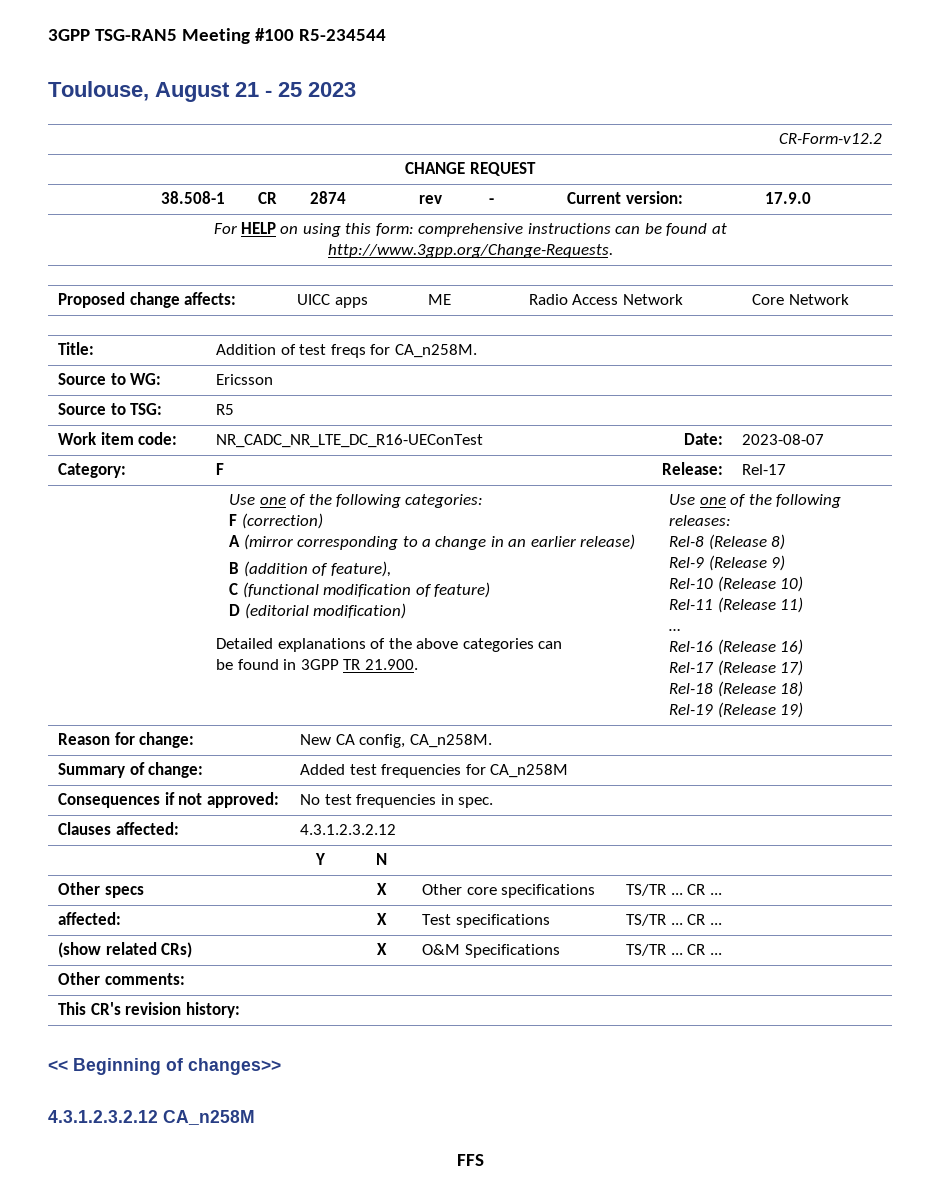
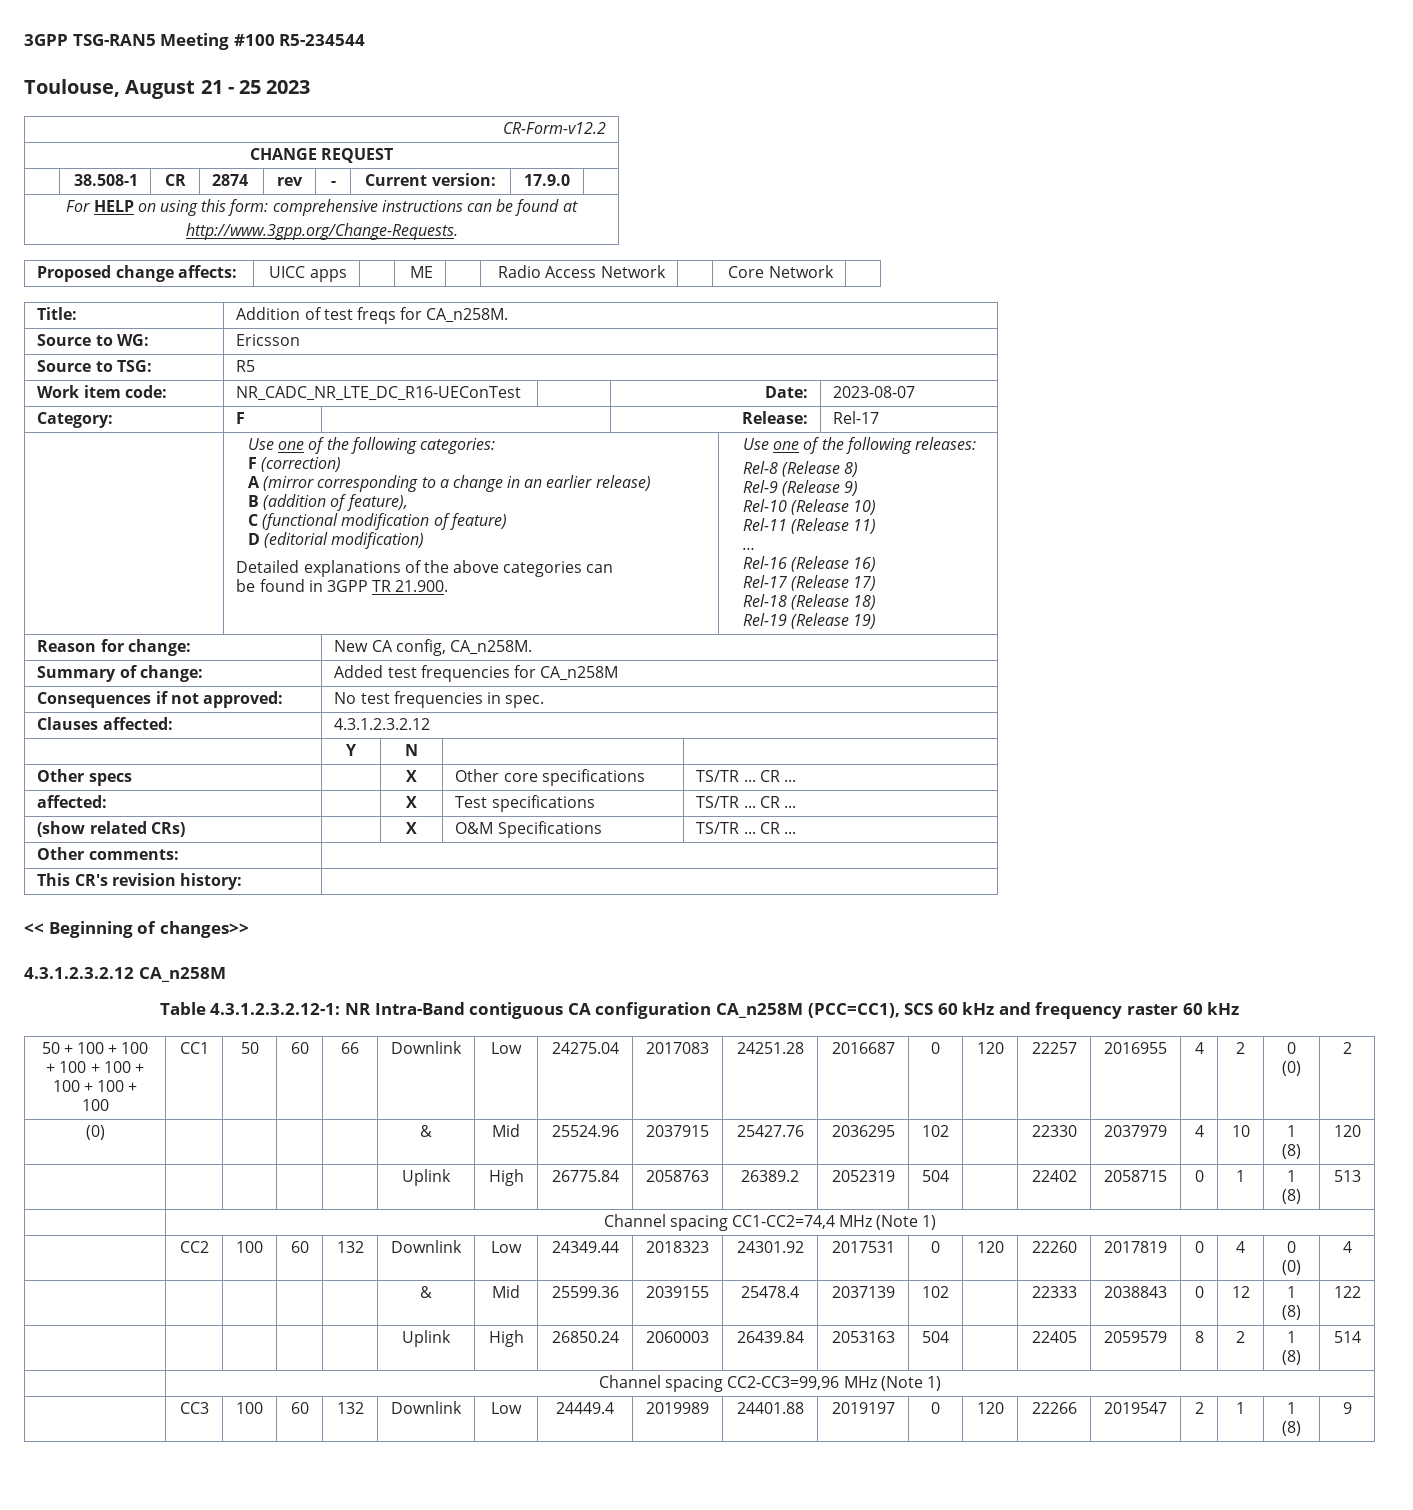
[457,1154,484,1166] FFS -> [159,1002,1240,1019] [41,1042,149,1054] [46,1061,144,1073] [52,1080,138,1092] [81,1099,109,1111] [179,1042,209,1054] [240,1042,259,1054] [290,1042,309,1054] [341,1042,359,1054] [391,1041,462,1054] [491,1042,522,1054] [551,1042,619,1054] [646,1042,709,1054] [736,1042,804,1054] [831,1042,895,1054] [931,1042,940,1054] [976,1042,1004,1054] [1031,1042,1077,1054] [1104,1042,1167,1054] [1194,1042,1204,1054] [1236,1042,1245,1054] [1287,1042,1296,1054] [1282,1061,1301,1076] [1342,1042,1352,1054] [85,1125,105,1140] [420,1125,432,1137] [492,1124,520,1137] [551,1125,619,1137] [646,1125,709,1137] [736,1125,804,1137] [831,1125,895,1137] [922,1125,949,1137] [1031,1125,1077,1137] [1104,1125,1167,1137] [1194,1125,1204,1137] [1231,1125,1250,1137] [1287,1125,1296,1137] [1282,1144,1301,1159] [1333,1125,1361,1137] [402,1169,451,1186] [488,1169,524,1186] [551,1170,619,1182] [646,1170,709,1182] [741,1170,799,1182] [831,1170,895,1182] [922,1170,949,1182] [1031,1170,1077,1182] [1104,1170,1167,1182] [1194,1170,1204,1182] [1236,1170,1245,1182] [1287,1170,1296,1182] [1282,1189,1301,1204] [1333,1170,1361,1182] [603,1214,937,1231] [179,1241,209,1253] [236,1241,263,1253] [290,1241,309,1253] [336,1241,364,1253] [391,1240,462,1253] [491,1241,522,1253] [551,1241,619,1253] [646,1241,709,1253] [736,1241,804,1253] [831,1241,895,1253] [931,1241,940,1253] [976,1241,1004,1253] [1031,1241,1077,1253] [1104,1241,1167,1253] [1194,1241,1204,1253] [1236,1241,1245,1253] [1287,1241,1296,1253] [1282,1260,1301,1275] [1342,1241,1352,1253] [420,1286,432,1298] [492,1285,520,1298] [551,1286,619,1298] [646,1286,709,1298] [741,1286,799,1298] [831,1286,895,1298] [922,1286,949,1298] [1031,1286,1077,1298] [1104,1286,1167,1298] [1194,1286,1204,1298] [1231,1286,1250,1298] [1287,1286,1296,1298] [1282,1305,1301,1320] [1333,1286,1361,1298] [402,1330,451,1347] [488,1330,524,1347] [551,1331,619,1343] [646,1331,709,1343] [736,1331,804,1343] [831,1331,895,1343] [922,1331,949,1343] [1031,1331,1077,1343] [1104,1331,1167,1343] [1194,1331,1204,1343] [1236,1331,1245,1343] [1287,1331,1296,1343] [1282,1350,1301,1365] [1333,1331,1361,1343] [599,1375,941,1392] [179,1402,209,1414] [236,1402,263,1414] [290,1402,309,1414] [336,1402,364,1414] [391,1401,462,1414] [491,1402,522,1414] [556,1402,614,1414] [646,1402,709,1414] [736,1402,804,1414] [831,1402,895,1414] [931,1402,940,1414] [976,1402,1004,1414] [1031,1402,1077,1414] [1104,1402,1167,1414] [1194,1402,1204,1414] [1236,1402,1245,1414] [1287,1402,1296,1414] [1282,1421,1301,1436] [1342,1402,1352,1414] Table 4.3.1.2.3.2.12-1: NR Intra-Band contiguous CA configuration CA_n258M (PCC=CC1), SCS 60 kHz and frequency raster 60 kHz // 50 + 100 + 100 + 100 + 100 + 100 + 100 + 100 | CC1 | 50 | 60 | 66 | Downlink | Low | 24275.04 | 2017083 | 24251.28 | 2016687 | 0 | 120 | 22257 | 2016955 | 4 | 2 | 0 (0) | 2 // (0) | | | | | & | Mid | 25524.96 | 2037915 | 25427.76 | 2036295 | 102 | | 22330 | 2037979 | 4 | 10 | 1 (8) | 120 // | | | | | Uplink | High | 26775.84 | 2058763 | 26389.2 | 2052319 | 504 | | 22402 | 2058715 | 0 | 1 | 1 (8) | 513 // | Channel spacing CC1-CC2=74,4 MHz (Note 1) // | CC2 | 100 | 60 | 132 | Downlink | Low | 24349.44 | 2018323 | 24301.92 | 2017531 | 0 | 120 | 22260 | 2017819 | 0 | 4 | 0 (0) | 4 // | | | | | & | Mid | 25599.36 | 2039155 | 25478.4 | 2037139 | 102 | | 22333 | 2038843 | 0 | 12 | 1 (8) | 122 // | | | | | Uplink | High | 26850.24 | 2060003 | 26439.84 | 2053163 | 504 | | 22405 | 2059579 | 8 | 2 | 1 (8) | 514 // | Channel spacing CC2-CC3=99,96 MHz (Note 1) // | CC3 | 100 | 60 | 132 | Downlink | Low | 24449.4 | 2019989 | 24401.88 | 2019197 | 0 | 120 | 22266 | 2019547 | 2 | 1 | 1 (8) | 9

